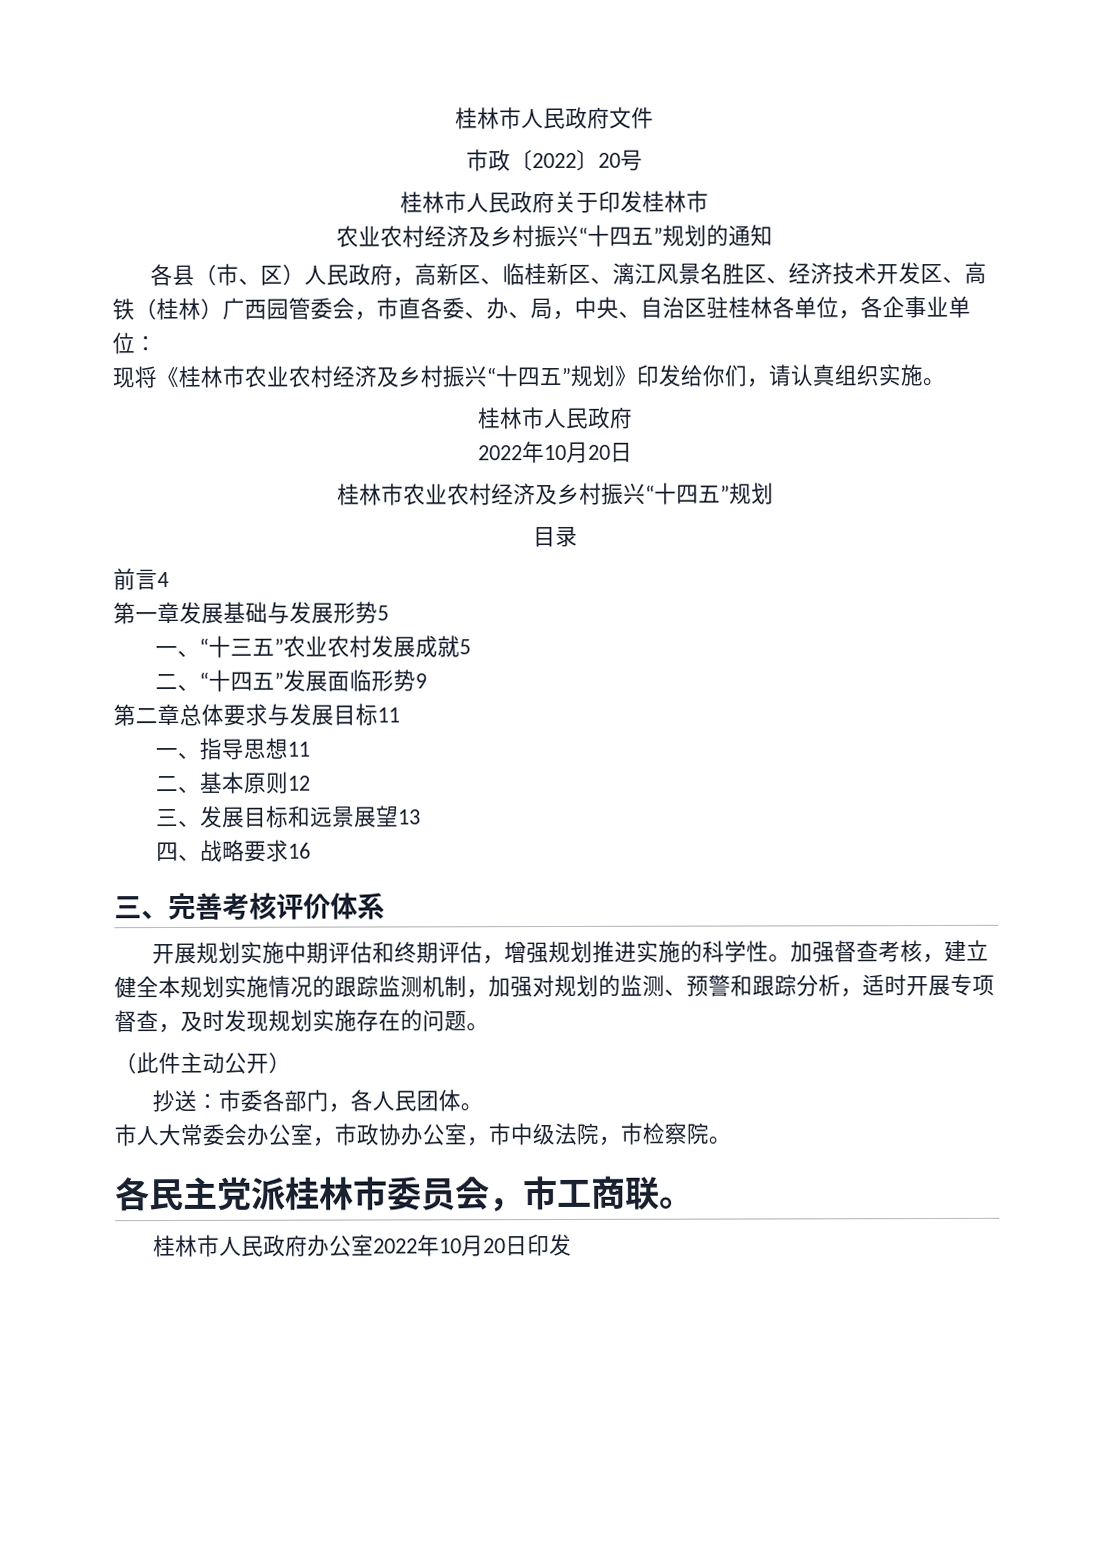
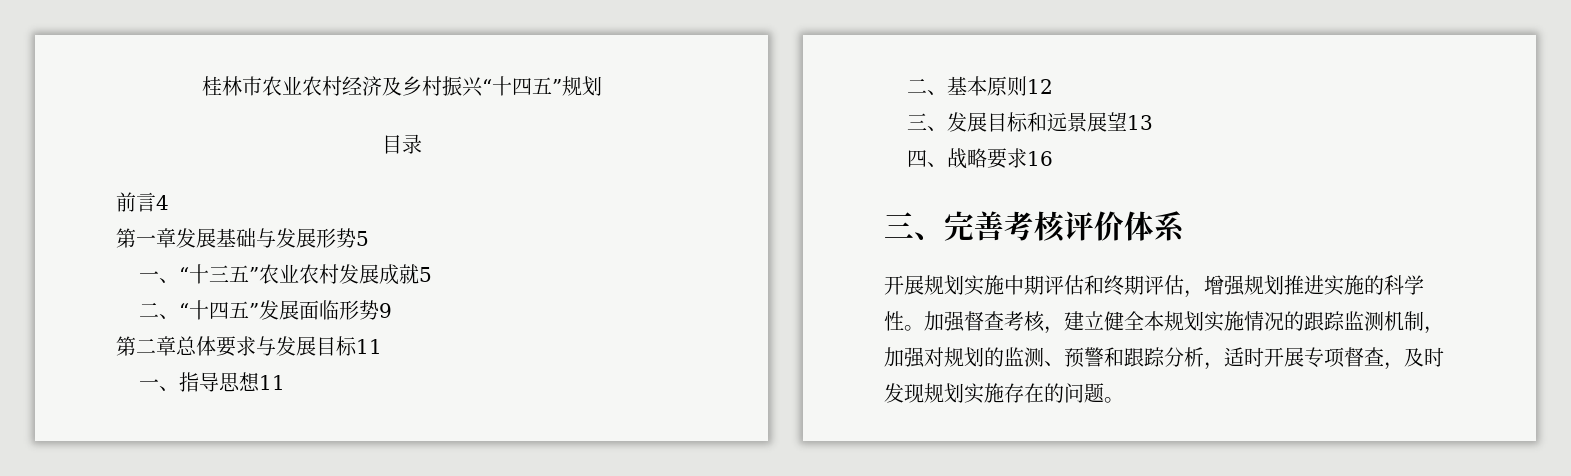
[455,106,654,130] [466,149,643,172] [400,190,709,214] [336,224,773,248] [150,261,988,287] [112,295,971,321] [112,332,157,355] [112,364,945,389] [478,406,633,430] [478,441,633,464] [337,483,404,506] 桂林市人民政府文件 // 市政〔2022〕20号 // 桂林市人民政府关于印发桂林市 // 农业农村经济及乡村振兴“十四五”规划的通知 // 各县（市、区）人民政府，高新区、临桂新区、漓江风景名胜区、经济技术开发区、高铁（桂林）广西园管委会，市直各委、办、局，中央、自治区驻桂林各单位，各企事业单位： // 现将《桂林市农业农村经济及乡村振兴“十四五”规划》印发给你们，请认真组织实施。 // 桂林市人民政府 // 2022年10月20日 // 桂林市 -> [201,76,262,96] 桂林市
[114,1051,291,1075] [152,1089,484,1113] [114,1122,731,1147] [115,1175,694,1213] [153,1233,573,1258] // （此件主动公开） // 抄送：市委各部门，各人民团体。 // 市人大常委会办公室，市政协办公室，市中级法院，市检察院。 // 各民主党派桂林市委员会，市工商联。 // 桂林市人民政府办公室2022年10月20日印发 -> (1124, 400) none

